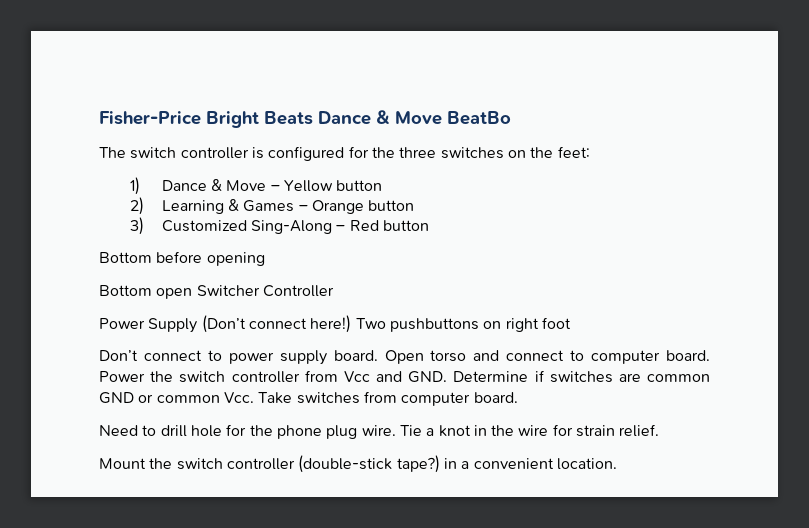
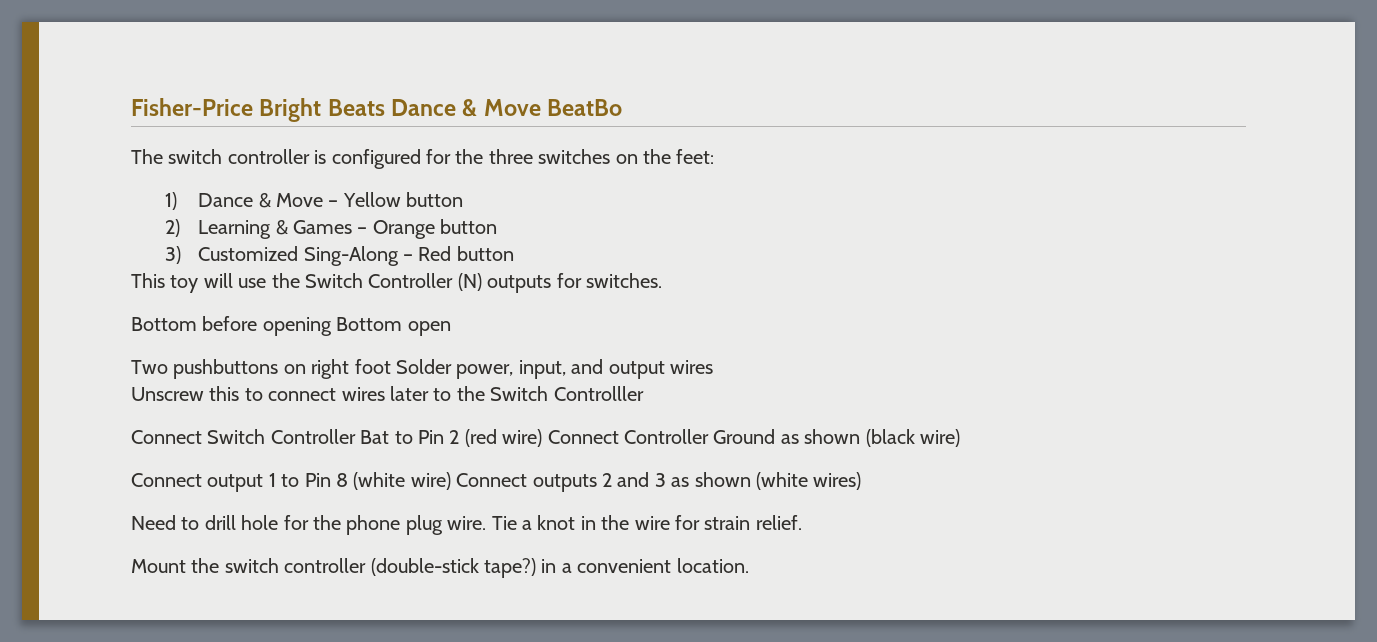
(429, 225) none -> [131,273,662,293] // This toy will use the Switch Controller (N) outputs for switches.
(265, 259) // -> (332, 326) none
[196,285,334,297] [99,315,352,333] Switcher Controller // Power Supply (Don’t connect here!) -> (451, 328) //
[99,350,710,365] [99,370,710,383] [99,391,518,406] // Don’t connect to power supply board. Open torso and connect to computer board. Power the switch controller from Vcc and GND. Determine if switches are common GND or common Vcc. Take switches from computer board. -> [395,359,713,379] [131,386,644,401] [131,429,960,447] [131,472,862,492] Solder power, input, and output wires // Unscrew this to connect wires later to the Switch Controlller // Connect Switch Controller Bat to Pin 2 (red wire) Connect Controller Ground as shown (black wire) // Connect output 1 to Pin 8 (white wire) Connect outputs 2 and 3 as shown (white wires)

